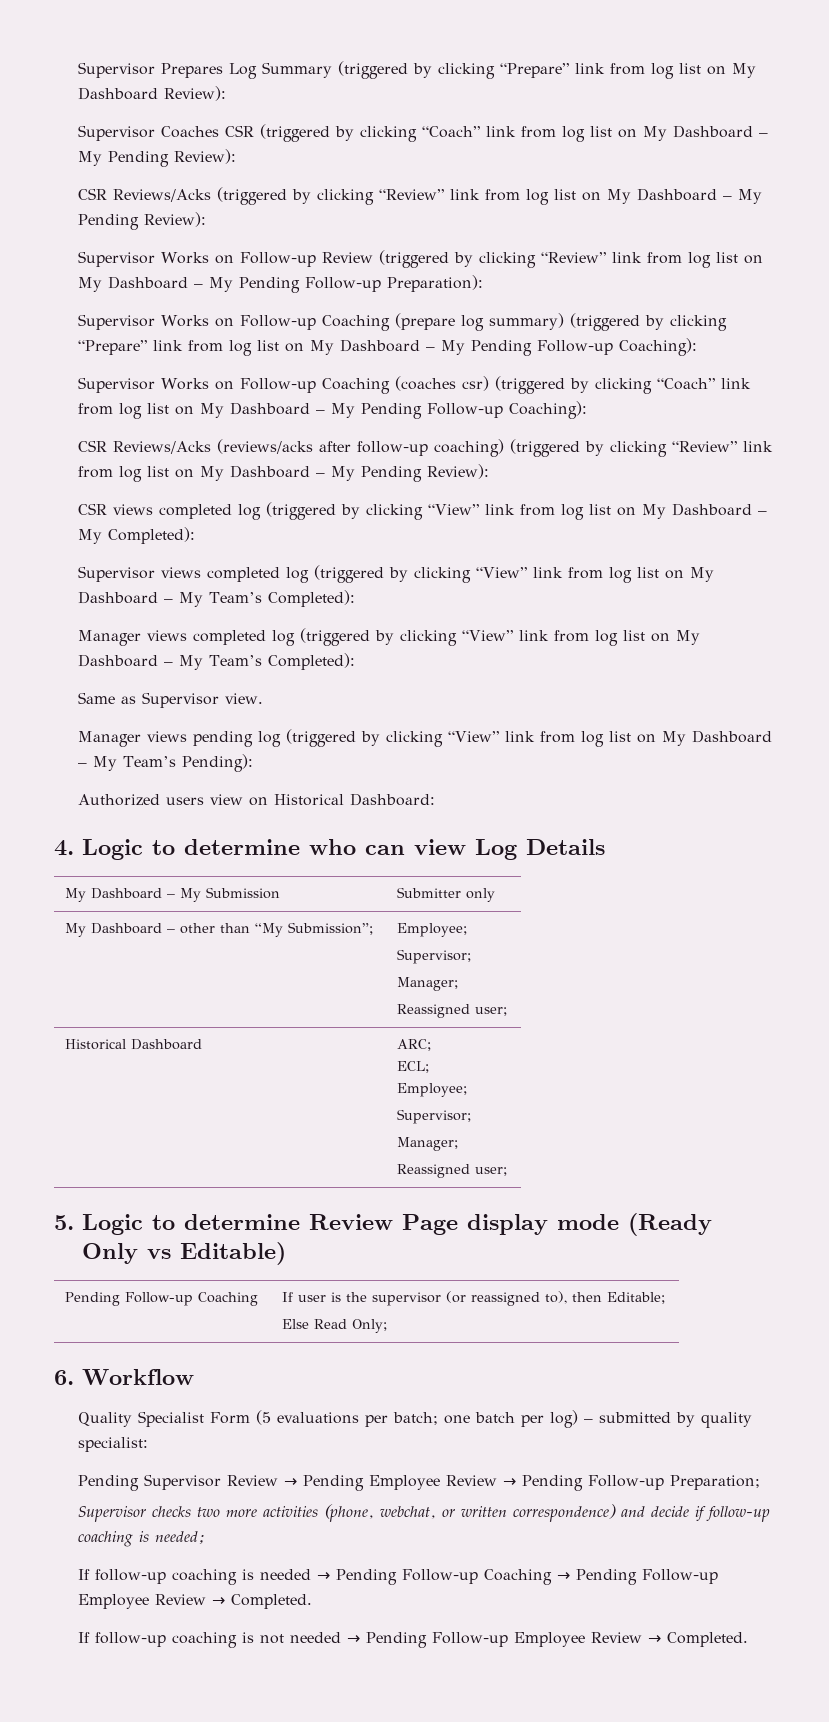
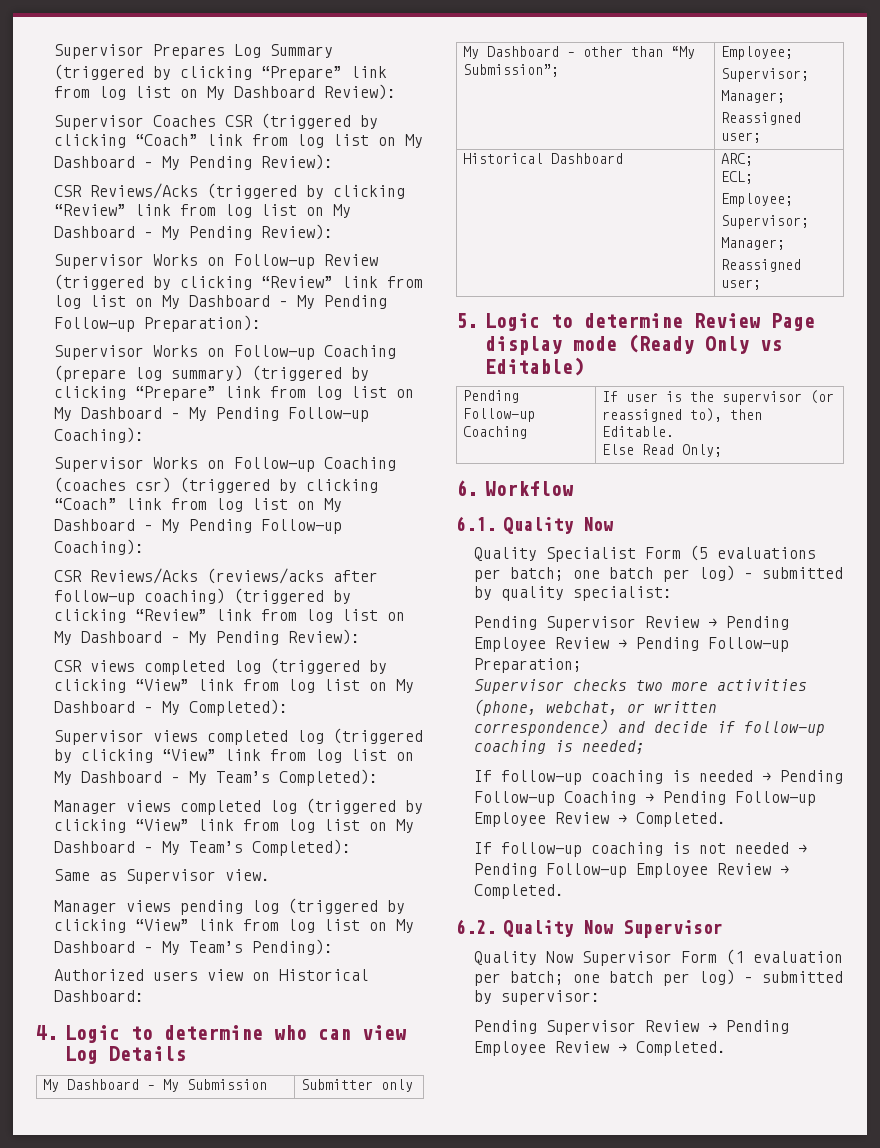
[607,1292,666,1304] Editable; -> [602,426,675,437] Editable.
(194, 1377) none -> [456,516,613,534] // 6.1. Quality Now
(748, 1639) none -> [456,919,723,938] [473,949,843,966] [473,969,843,986] [473,990,600,1005] [473,1020,789,1035] [473,1041,726,1056] // 6.2. Quality Now Supervisor // Quality Now Supervisor Form (1 evaluation per batch; one batch per log) – submitted by supervisor: // Pending Supervisor Review → Pending Employee Review → Completed.

